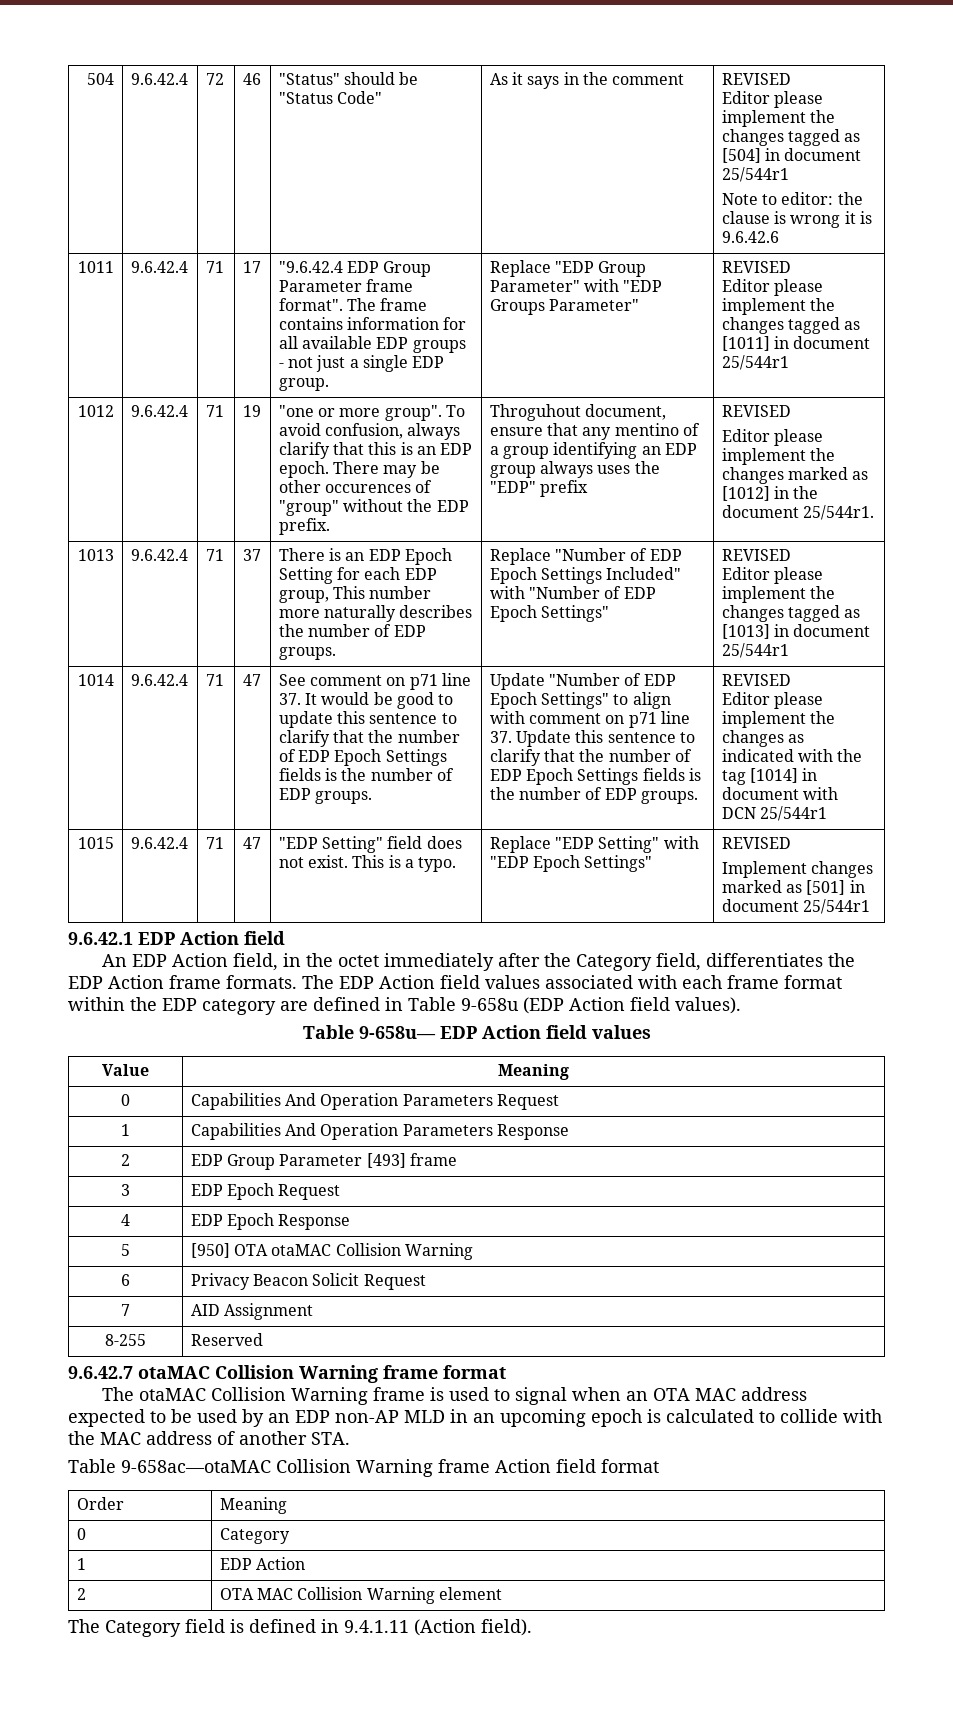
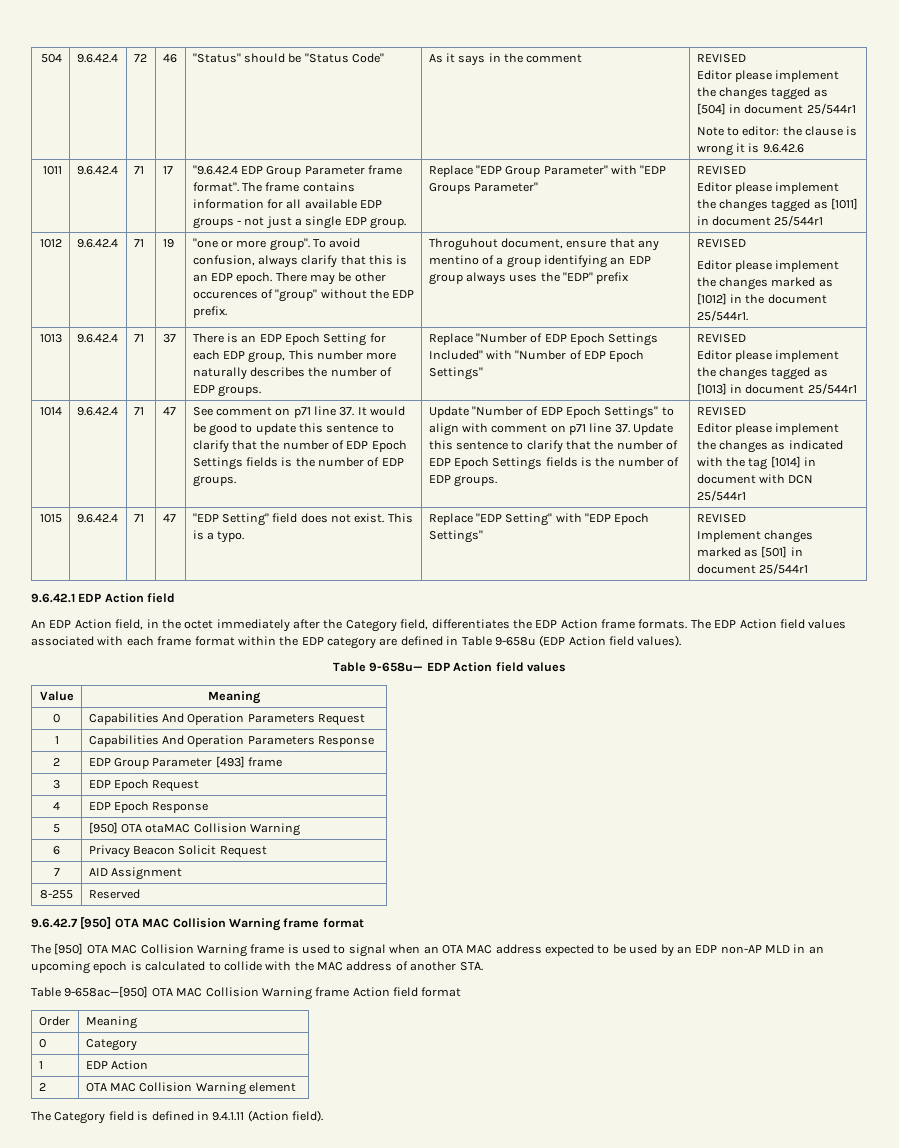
[138,1366,210,1379] otaMAC -> [80,917,170,929] [950] OTA MAC
[139,1388,207,1401] otaMAC -> [54,943,138,955] [950] OTA MAC
[121,1460,271,1473] 9-658ac—otaMAC -> [64,986,203,998] 9-658ac—[950] OTA MAC

